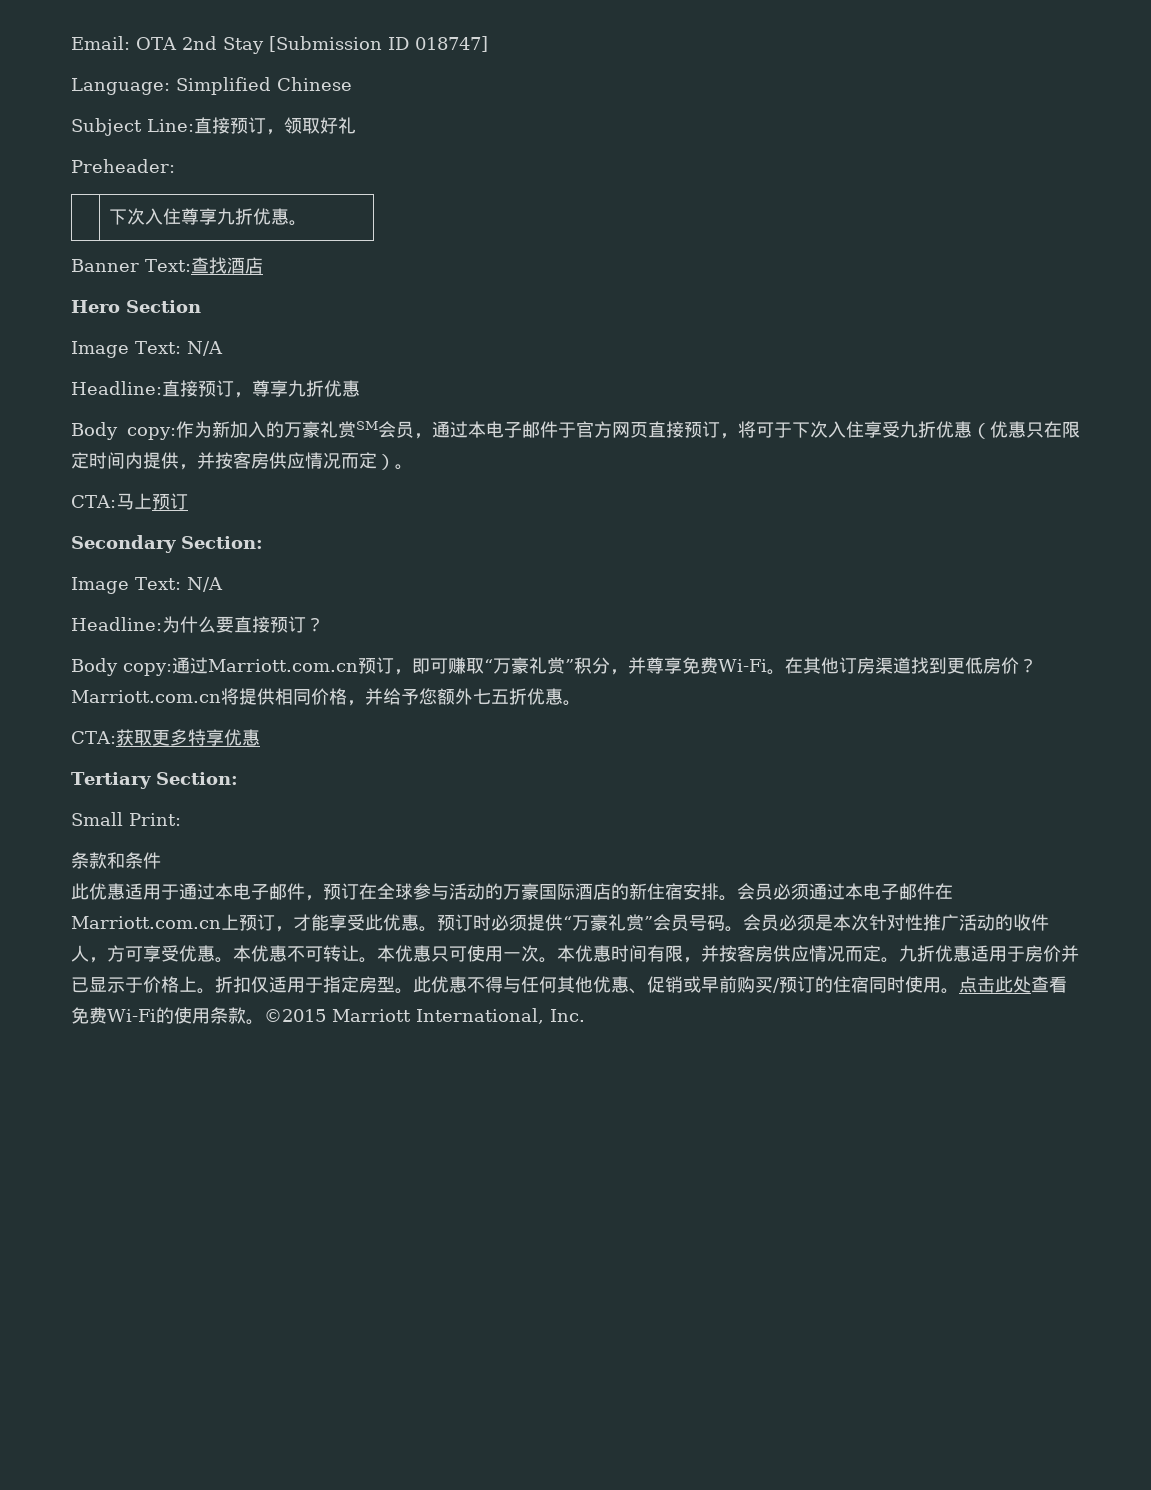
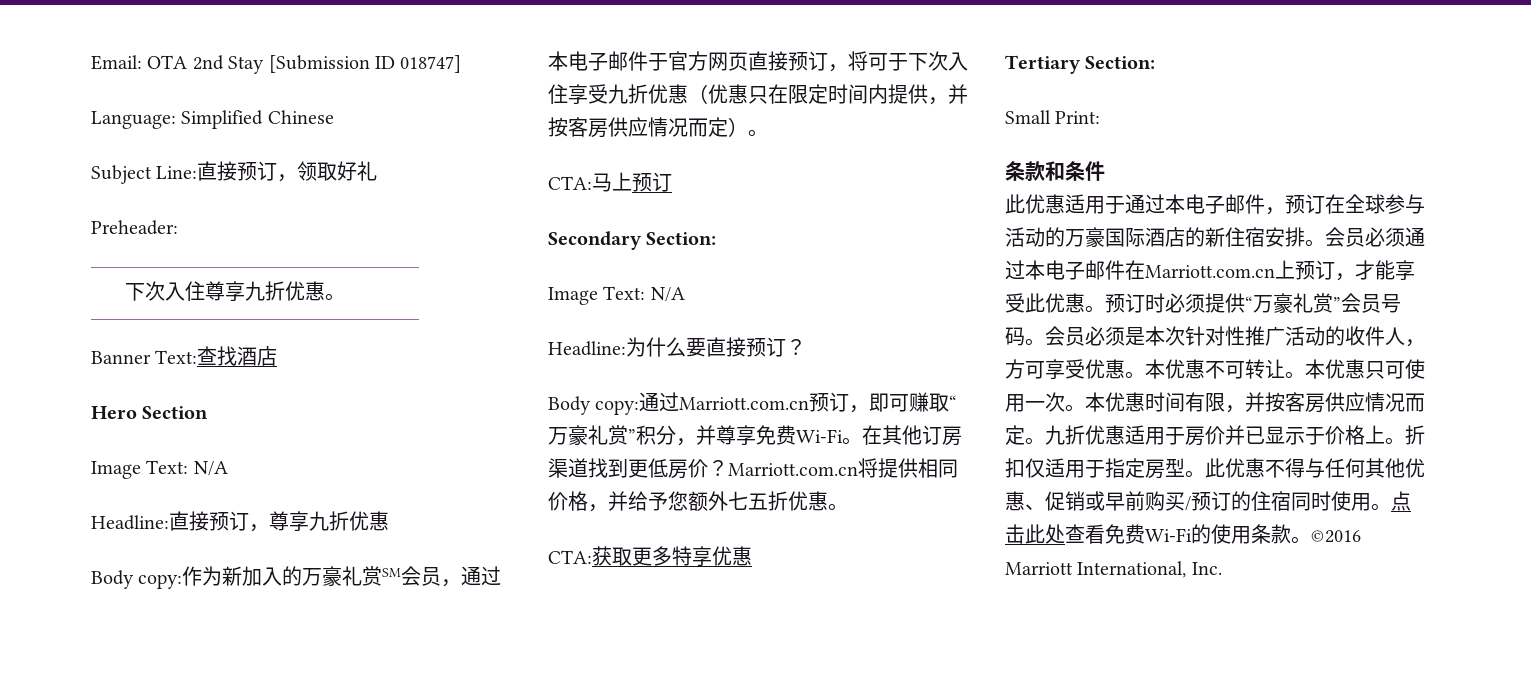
[264,1009,326,1022] ©2015 -> [1311,530,1361,543] ©2016

